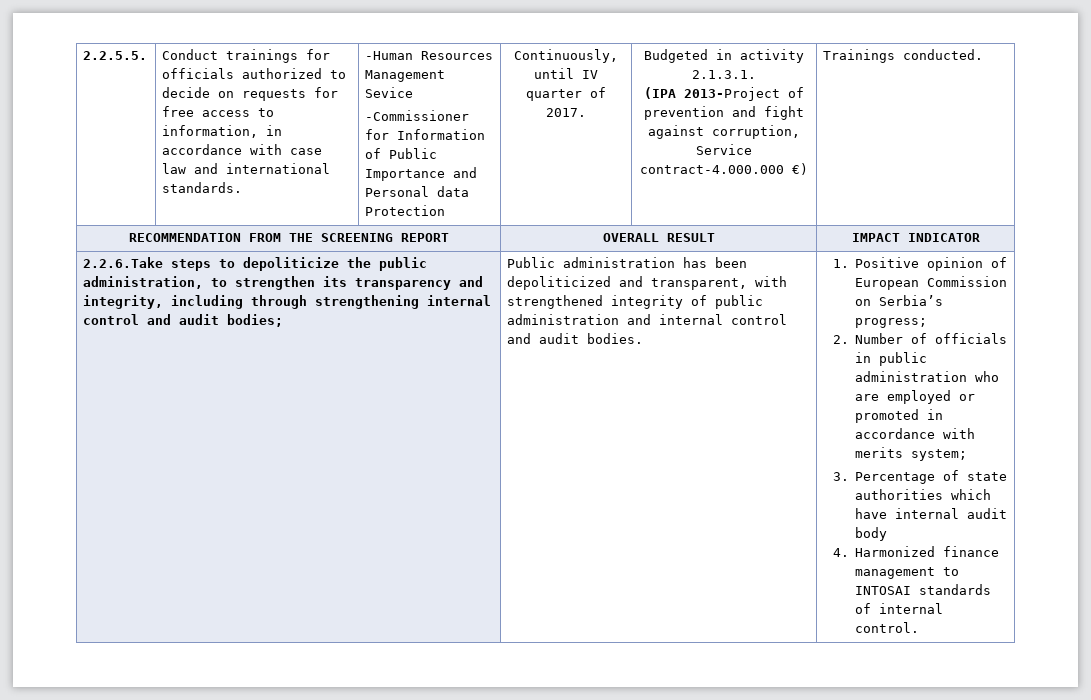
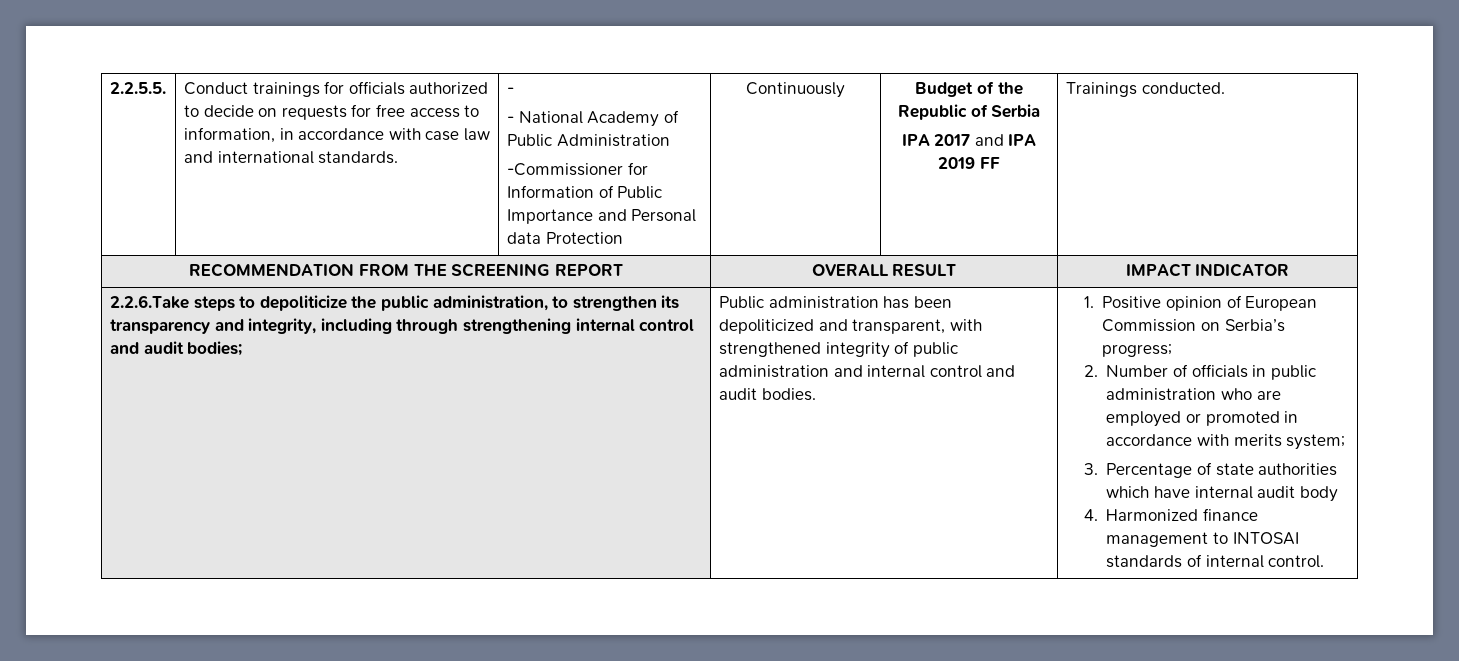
[365,51,494,60] [365,70,446,82] [365,87,414,98] -Human Resources Management Sevice -> [506,87,514,94] [506,110,679,127] [506,134,670,147] - // - National Academy of Public Administration
[514,49,618,63] [534,68,598,79] [526,87,606,101] [546,108,586,117] [644,49,804,63] [692,70,756,79] [644,87,804,101] [644,106,804,120] [648,125,800,139] [696,144,752,155] [640,163,808,175] Continuously, until IV quarter of 2017. | Budgeted in activity 2.1.3.1. // (IPA 2013-Project of prevention and fight against corruption, Service contract-4.000.000 €) -> [746,82,845,98] [915,81,1023,97] [897,104,1041,120] [901,134,1037,146] [938,157,1000,169] Continuously | Budget of the Republic of Serbia // IPA 2017 and IPA 2019 FF

